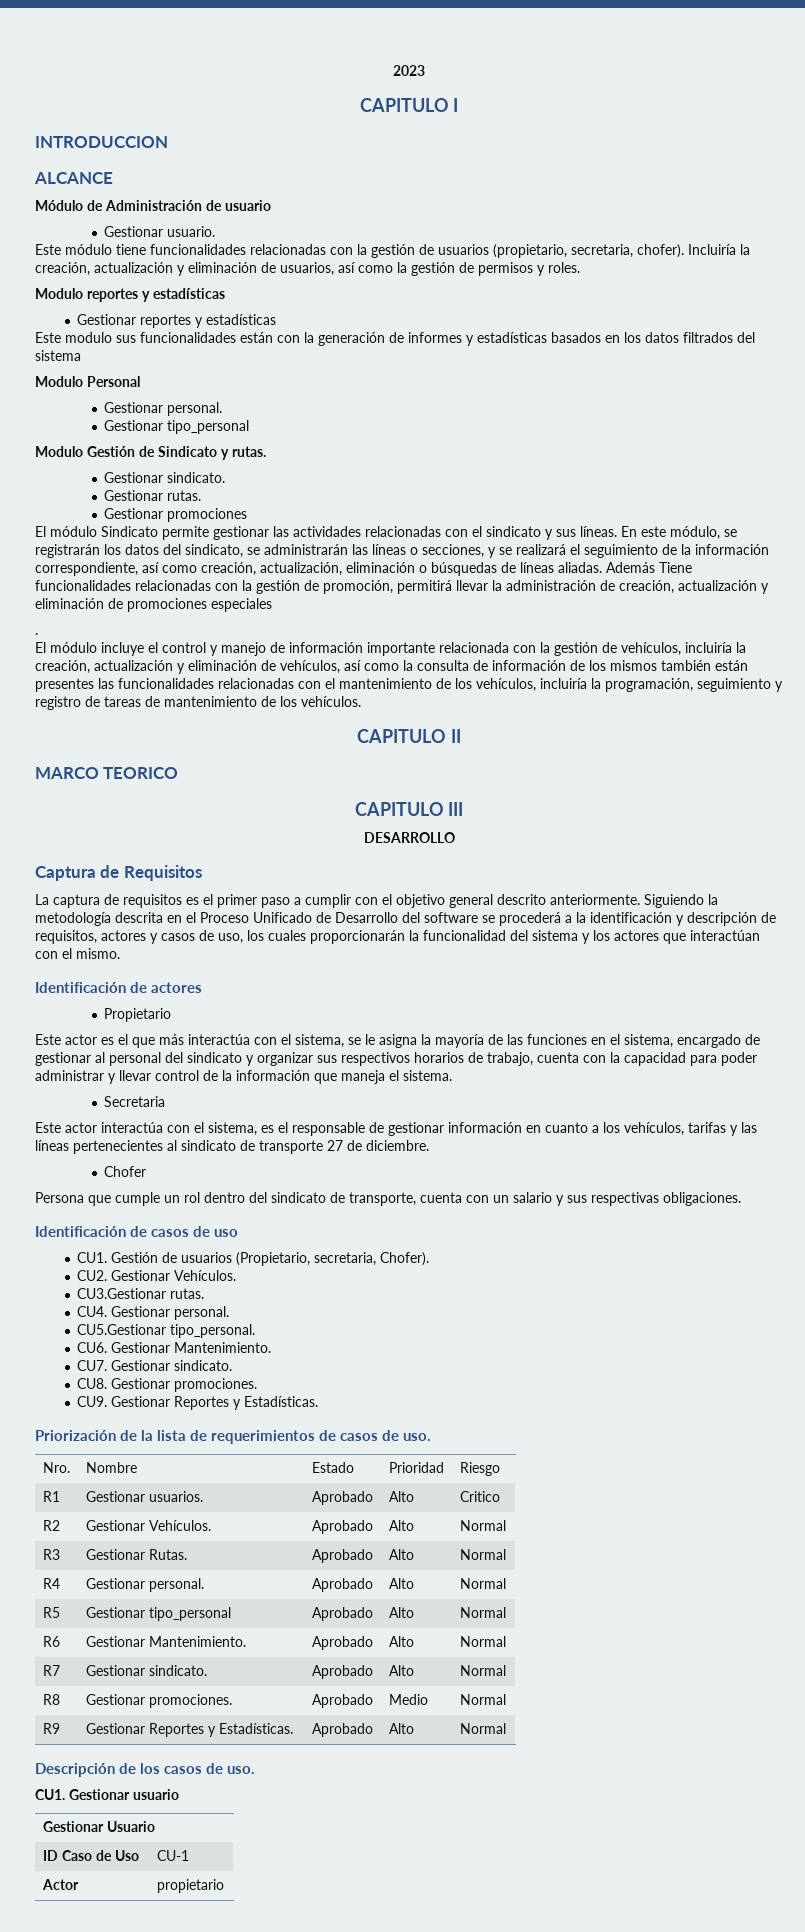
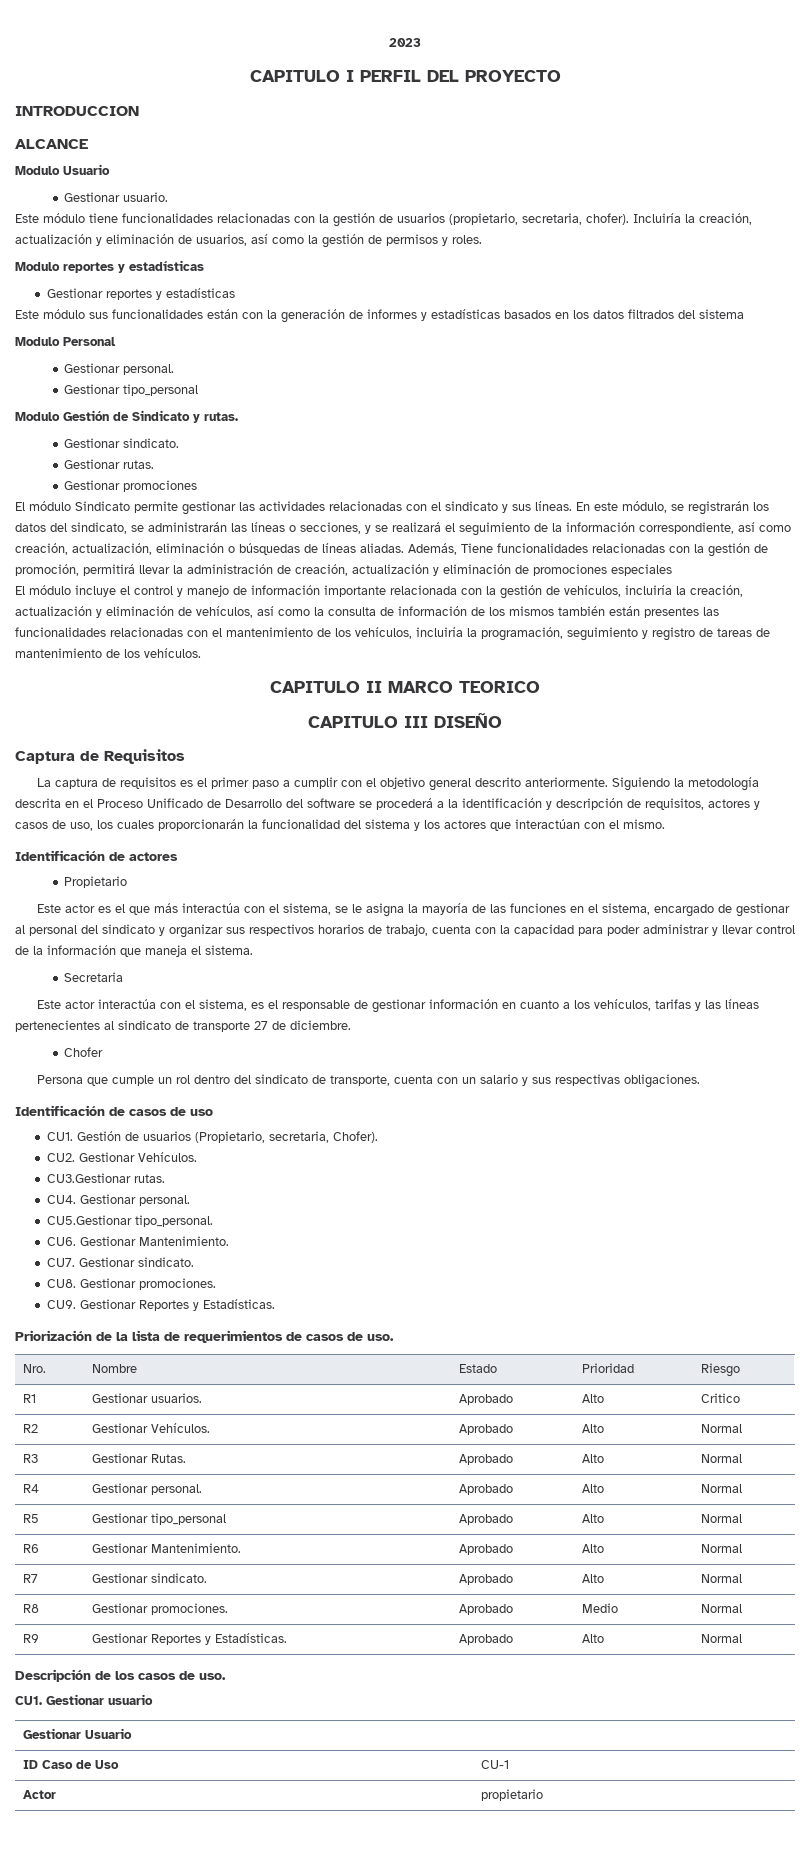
(459, 105) none -> [359,70,561,82] PERFIL DEL PROYECTO
[35,200,271,211] Módulo de Administración de usuario -> [15,164,110,175] Modulo Usuario
[65,332,112,343] modulo -> [43,309,85,319] módulo
[606,562,655,573] Además -> [408,543,457,555] Además,
[35,633,38,635] // . -> (672, 570) none
(461, 736) // -> (382, 687) none
[363,832,455,843] // DESARROLLO -> [434,713,502,728] DISEÑO

